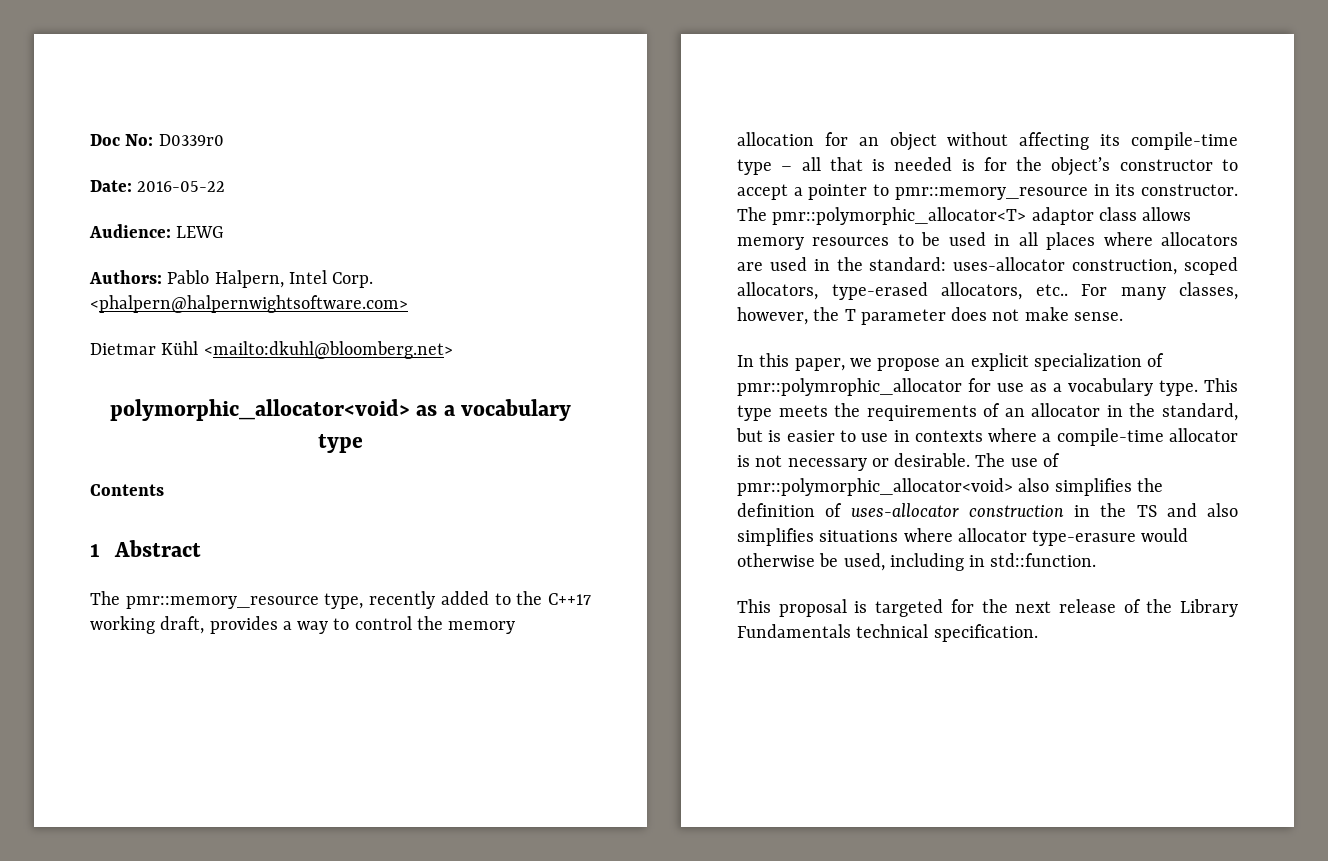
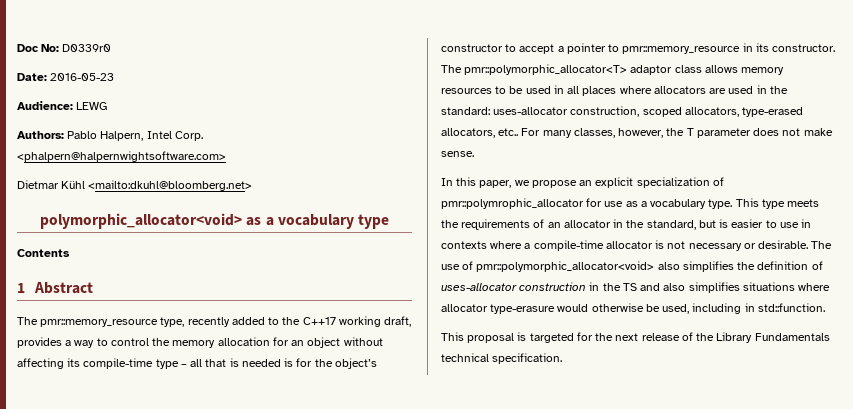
[137,181,226,192] 2016-05-22 -> [50,73,115,81] 2016-05-23

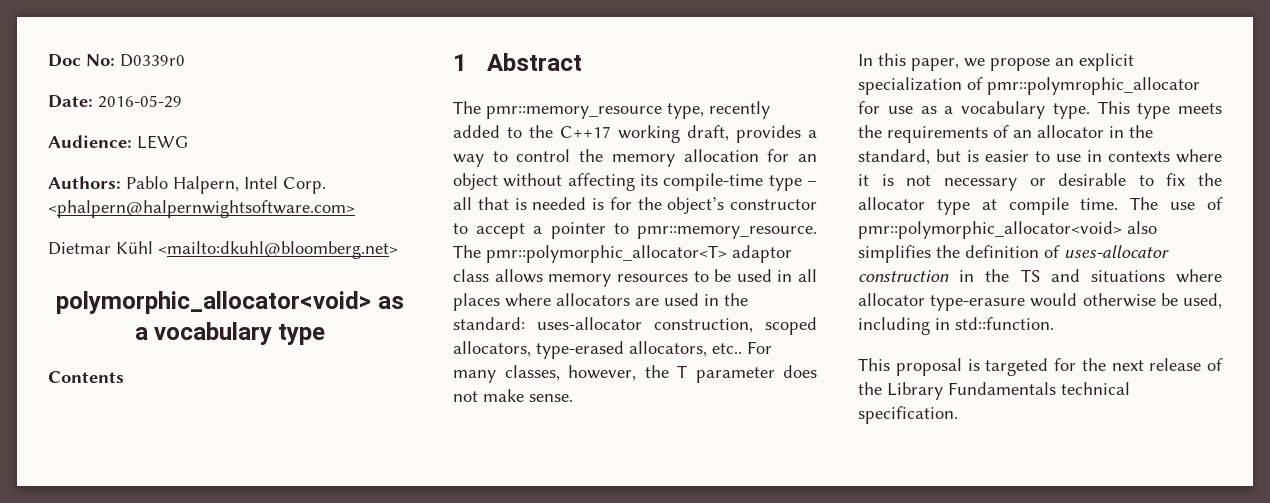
[50,73,115,81] 2016-05-23 -> [98,95,182,108] 2016-05-29
[622,43,836,54] pmr::memory_resource in its constructor. -> [637,226,817,239] pmr::memory_resource.
[524,240,653,251] a compile-time allocator -> [858,174,869,186] it
[758,240,809,249] desirable. -> [1058,173,1222,186] [858,197,1119,215] desirable to fix the allocator type at compile time.
[663,282,740,293] also simplifies -> (1080, 275) none

